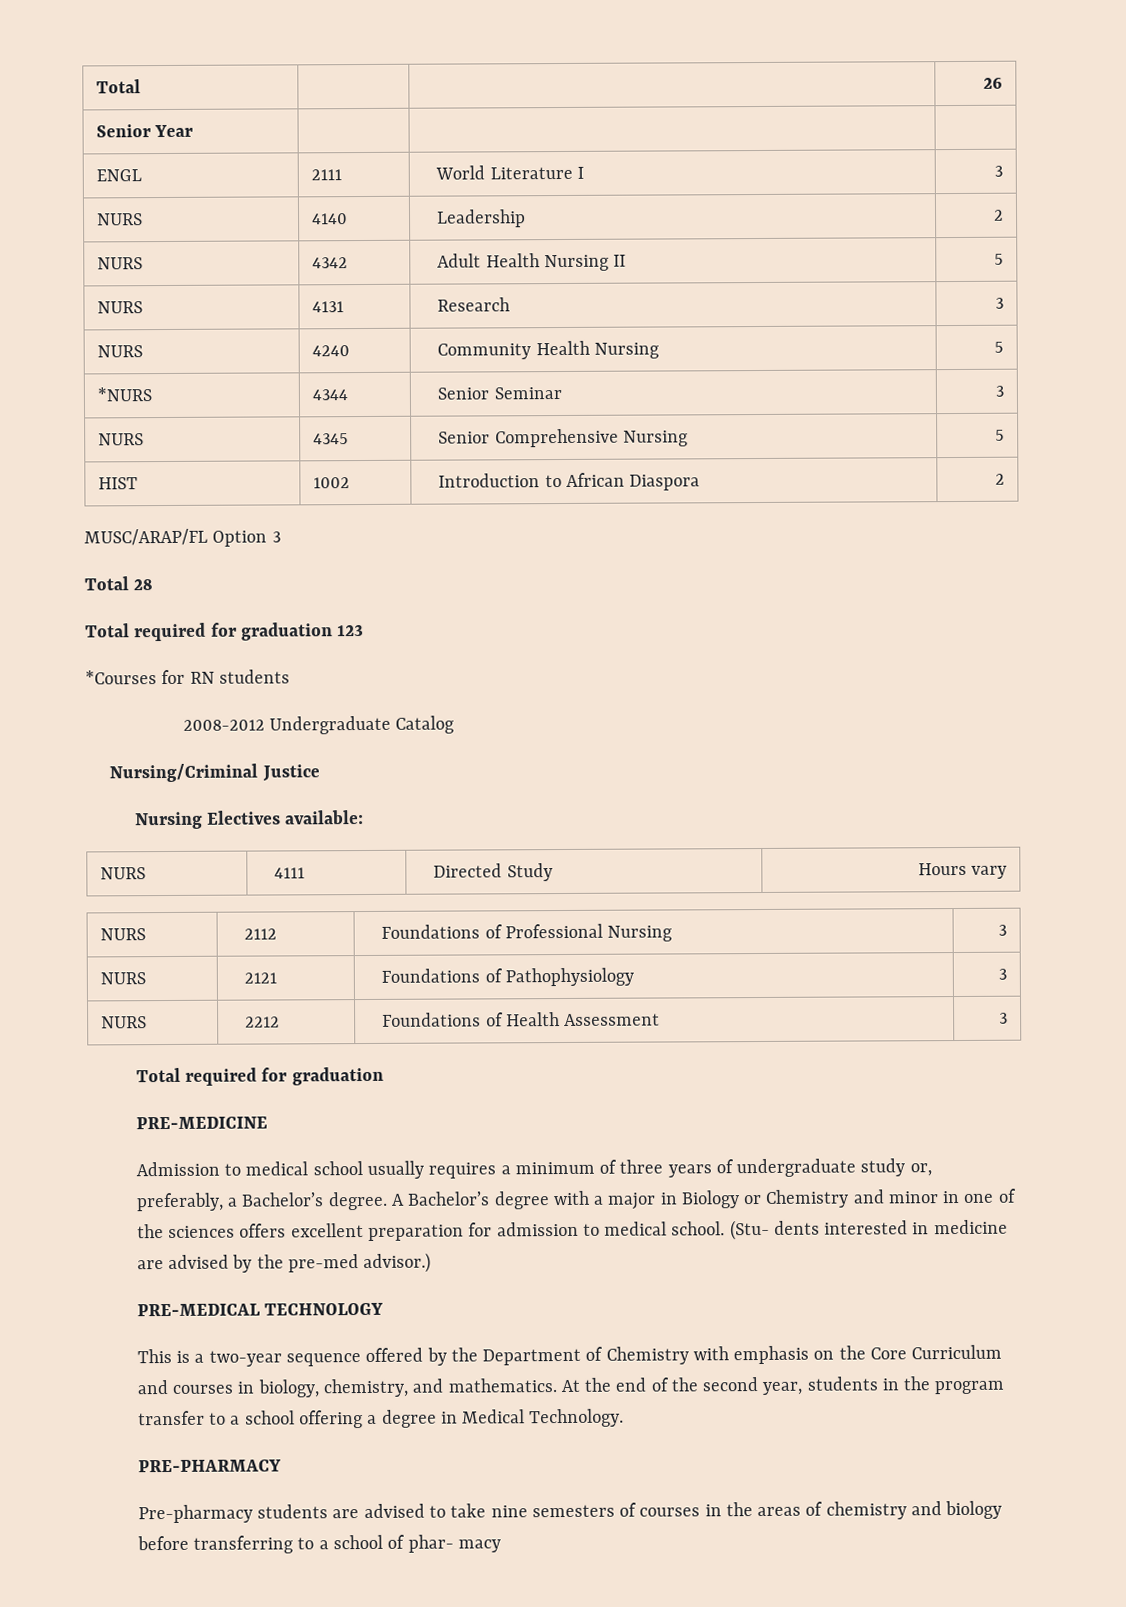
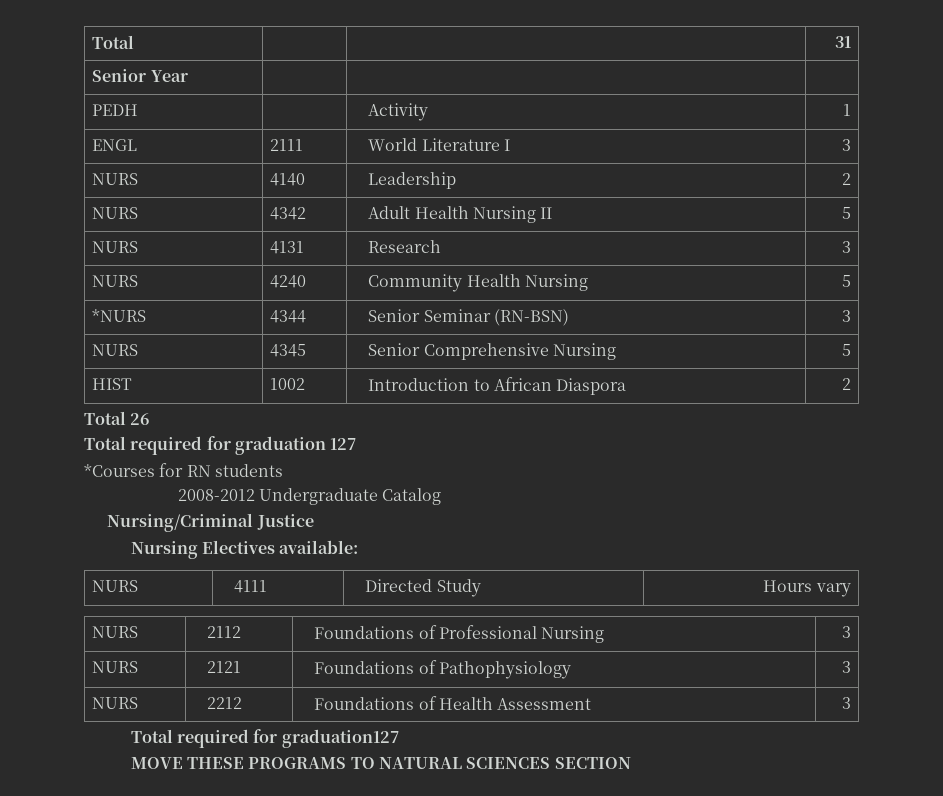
[983,77,1004,89] 26 -> [834,36,851,48] 31
(194, 131) none -> [92,104,139,116] [368,103,429,121] [842,104,851,116] // PEDH | | Activity | 1
(562, 393) none -> [493,309,569,326] (RN-BSN)
[84,528,281,547] [84,576,154,591] [85,622,365,642] // MUSC/ARAP/FL Option 3 // Total 28 // Total required for graduation 123 -> [84,411,151,425] [84,436,357,455] // Total 26 // Total required for graduation 127
[291,1066,384,1086] [135,1116,268,1130] [135,1158,932,1179] [135,1188,1017,1212] [136,1219,1008,1241] [136,1252,432,1274] [136,1302,384,1317] [136,1344,1003,1367] [136,1376,1005,1398] [137,1408,625,1429] [137,1459,281,1473] [137,1500,1003,1524] [136,1534,501,1554] graduation // PRE-MEDICINE // Admission to medical school usually requires a minimum of three years of undergraduate study or, preferably, a Bachelor’s degree. A Bachelor’s degree with a major in Biology or Chemistry and minor in one of the sciences offers excellent preparation for admission to medical school. (Stu- dents interested in medicine are advised by the pre-med advisor.) // PRE-MEDICAL TECHNOLOGY // This is a two-year sequence offered by the Department of Chemistry with emphasis on the Core Curriculum and courses in biology, chemistry, and mathematics. At the end of the second year, students in the program transfer to a school offering a degree in Medical Technology. // PRE-PHARMACY // Pre-pharmacy students are advised to take nine semesters of courses in the areas of chemistry and biology before transferring to a school of phar- macy -> [281,729,399,748] [130,757,631,769] graduation127 // MOVE THESE PROGRAMS TO NATURAL SCIENCES SECTION

